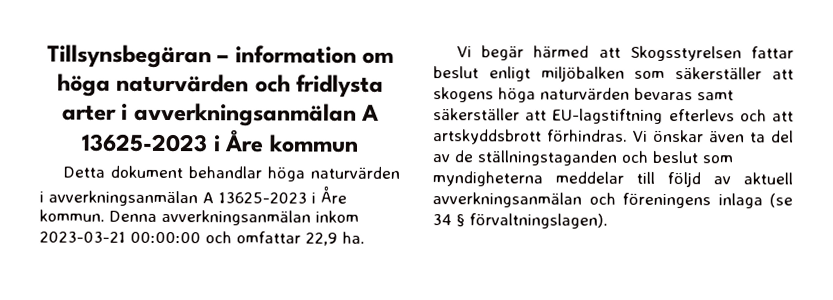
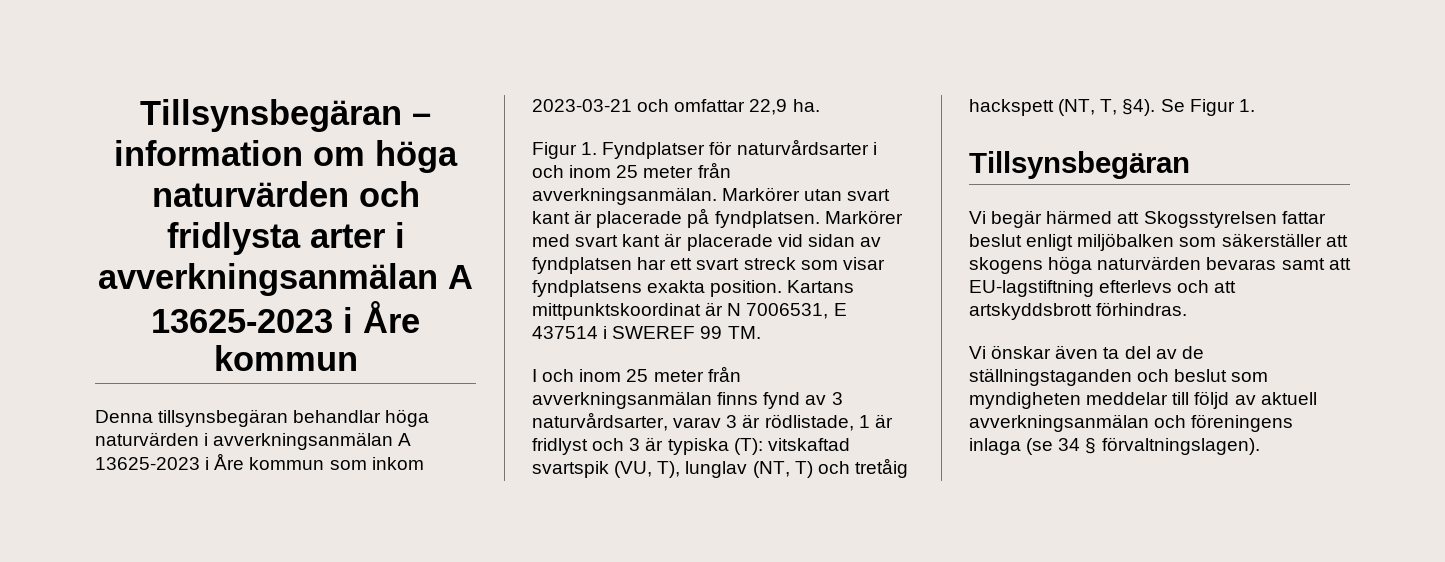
[62,165,183,179] Detta dokument -> [95,409,289,427] Denna tillsynsbegäran
[39,209,311,226] kommun. Denna avverkningsanmälan -> [249,457,367,470] kommun som
[130,231,201,244] 00:00:00 -> (632, 105) none
(365, 237) none -> [532,139,877,159] [532,162,731,178] [532,187,891,205] [532,208,903,228] [532,233,881,251] [532,257,885,274] [532,280,855,297] [532,302,847,320] [532,326,761,339] [532,366,741,382] [532,391,843,409] [532,412,893,431] [532,437,850,455] [532,458,908,478] [969,99,1255,116] [969,151,1190,179] // Figur 1. Fyndplatser för naturvårdsarter i och inom 25 meter från avverkningsanmälan. Markörer utan svart kant är placerade på fyndplatsen. Markörer med svart kant är placerade vid sidan av fyndplatsen har ett svart streck som visar fyndplatsens exakta position. Kartans mittpunktskoordinat är N 7006531, E 437514 i SWEREF 99 TM. // I och inom 25 meter från avverkningsanmälan finns fynd av 3 naturvårdsarter, varav 3 är rödlistade, 1 är fridlyst och 3 är typiska (T): vitskaftad svartspik (VU, T), lunglav (NT, T) och tretåig hackspett (NT, T, §4). Se Figur 1. // Tillsynsbegäran
[433,108,520,121] säkerställer -> (1325, 264) none
(628, 135) none -> (1188, 309) //
[432,171,543,187] myndigheterna -> [969,392,1081,409] myndigheten

